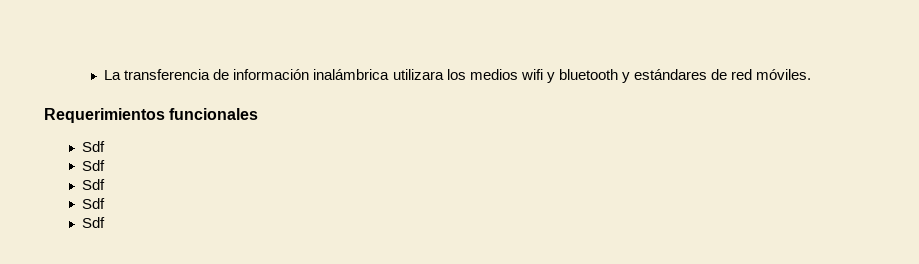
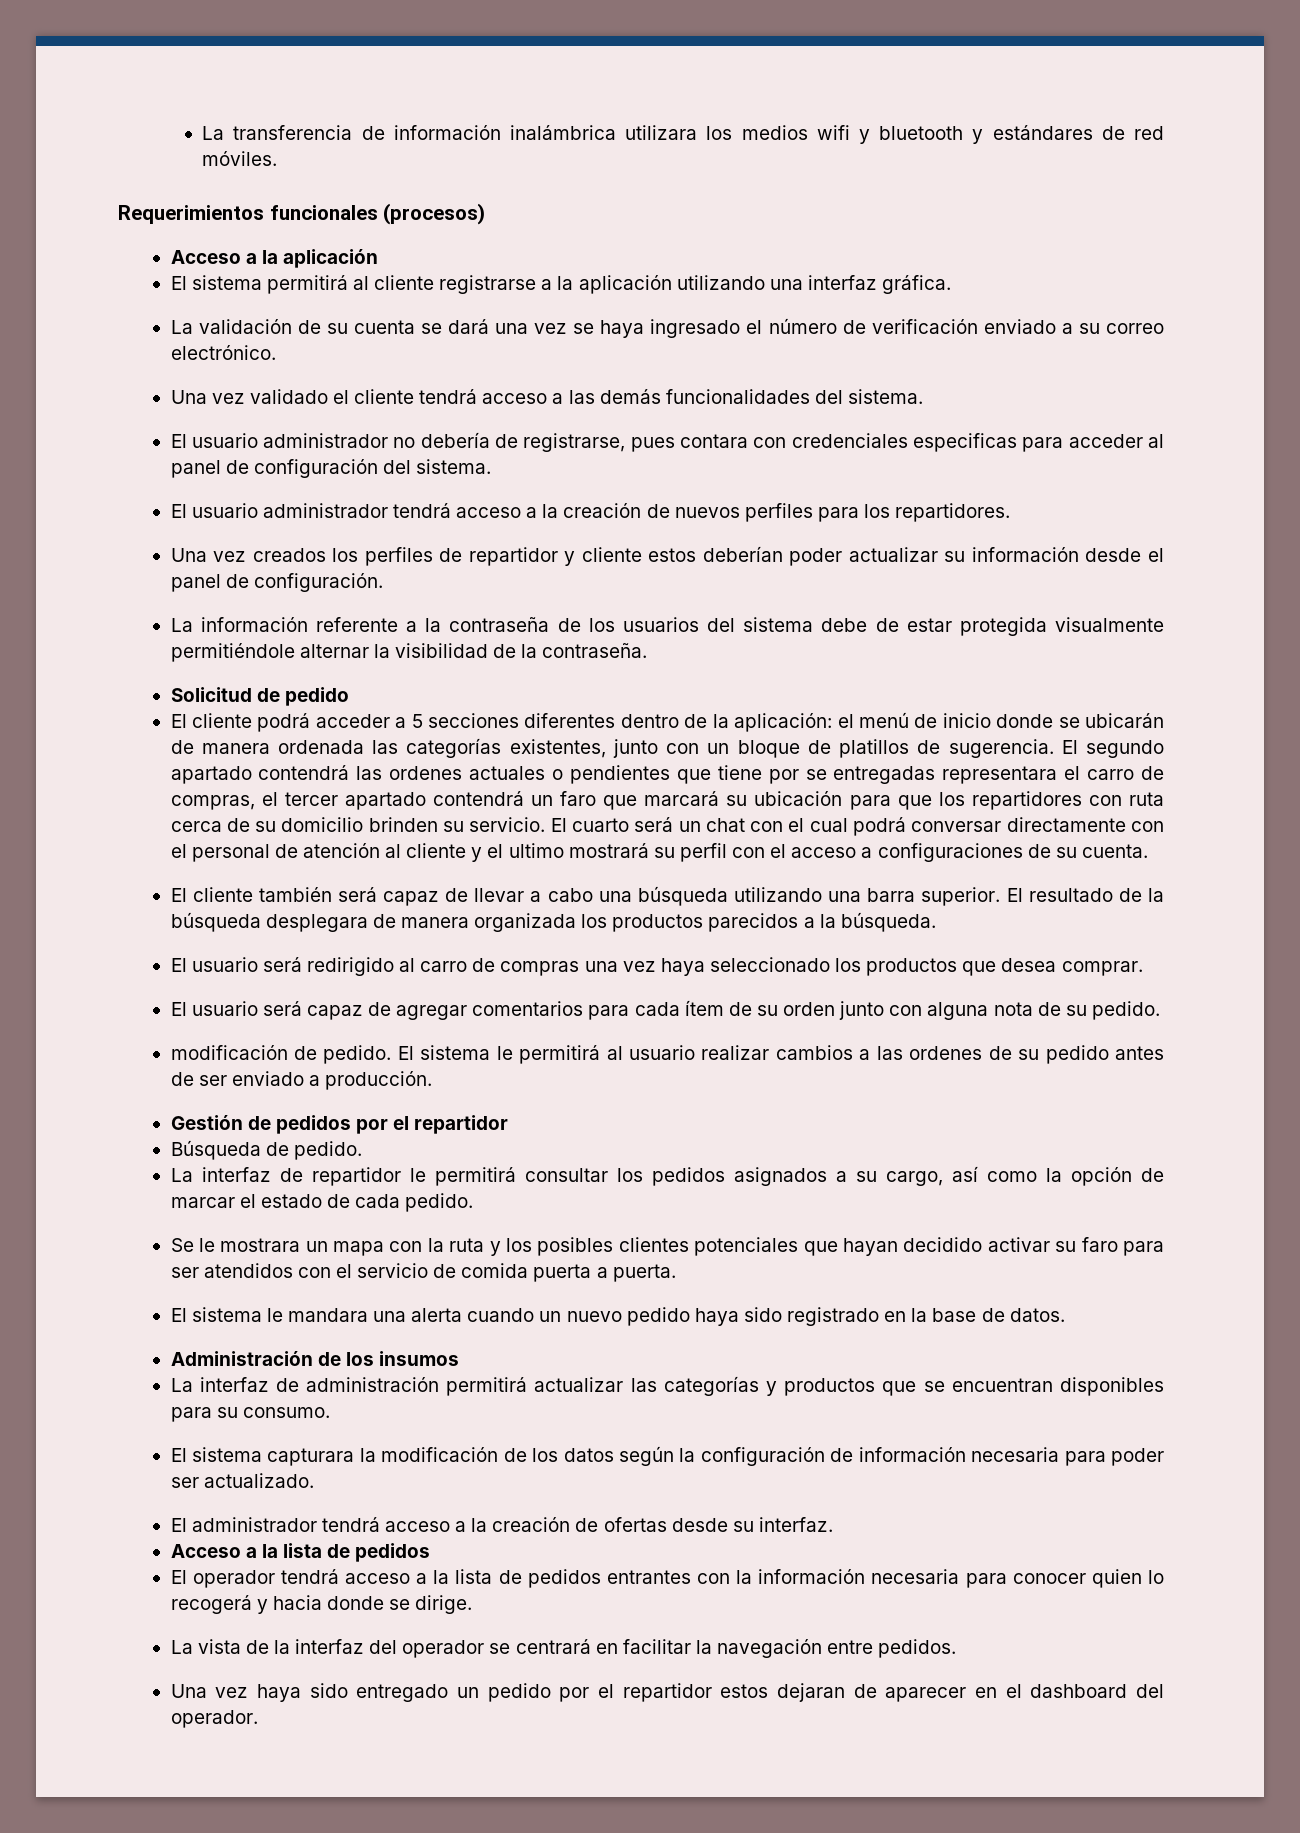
[82,141,106,152] [82,160,106,171] [82,179,106,190] [82,198,106,209] [82,217,106,228] // Sdf // Sdf // Sdf // Sdf // Sdf -> [383,203,486,225] [170,249,378,268] [170,275,952,294] [170,318,1164,338] [170,345,276,360] [170,389,924,404] [170,432,1164,452] [170,459,492,478] [170,503,1011,522] [170,546,1165,566] [170,573,383,592] [170,617,1165,636] [170,643,648,662] [170,687,349,706] [170,712,1165,732] [170,738,1164,758] [170,765,1165,784] [170,791,1165,810] [170,817,1164,836] [170,843,1148,862] [170,886,1164,906] [170,912,936,932] [170,957,1143,976] [170,1000,1160,1020] [170,1045,1164,1064] [170,1071,433,1090] [170,1115,509,1134] [170,1140,362,1160] [170,1166,1165,1186] [170,1193,474,1212] [170,1237,1164,1256] [170,1263,676,1282] [170,1307,1065,1326] [170,1351,459,1366] [170,1376,1165,1396] [170,1407,330,1422] [170,1446,1164,1466] [170,1473,314,1488] [170,1517,833,1532] [170,1543,431,1562] [170,1569,1165,1588] [170,1595,473,1614] [170,1639,957,1658] [170,1683,1164,1702] [170,1710,258,1728] (procesos) // Acceso a la aplicación // El sistema permitirá al cliente registrarse a la aplicación utilizando una interfaz gráfica. // La validación de su cuenta se dará una vez se haya ingresado el número de verificación enviado a su correo electrónico. // Una vez validado el cliente tendrá acceso a las demás funcionalidades del sistema. // El usuario administrador no debería de registrarse, pues contara con credenciales especificas para acceder al panel de configuración del sistema. // El usuario administrador tendrá acceso a la creación de nuevos perfiles para los repartidores. // Una vez creados los perfiles de repartidor y cliente estos deberían poder actualizar su información desde el panel de configuración. // La información referente a la contraseña de los usuarios del sistema debe de estar protegida visualmente permitiéndole alternar la visibilidad de la contraseña. // Solicitud de pedido // El cliente podrá acceder a 5 secciones diferentes dentro de la aplicación: el menú de inicio donde se ubicarán de manera ordenada las categorías existentes, junto con un bloque de platillos de sugerencia. El segundo apartado contendrá las ordenes actuales o pendientes que tiene por se entregadas representara el carro de compras, el tercer apartado contendrá un faro que marcará su ubicación para que los repartidores con ruta cerca de su domicilio brinden su servicio. El cuarto será un chat con el cual podrá conversar directamente con el personal de atención al cliente y el ultimo mostrará su perfil con el acceso a configuraciones de su cuenta. // El cliente también será capaz de llevar a cabo una búsqueda utilizando una barra superior. El resultado de la búsqueda desplegara de manera organizada los productos parecidos a la búsqueda. // El usuario será redirigido al carro de compras una vez haya seleccionado los productos que desea comprar. // El usuario será capaz de agregar comentarios para cada ítem de su orden junto con alguna nota de su pedido. // modificación de pedido. El sistema le permitirá al usuario realizar cambios a las ordenes de su pedido antes de ser enviado a producción. // Gestión de pedidos por el repartidor // Búsqueda de pedido. // La interfaz de repartidor le permitirá consultar los pedidos asignados a su cargo, así como la opción de marcar el estado de cada pedido. // Se le mostrara un mapa con la ruta y los posibles clientes potenciales que hayan decidido activar su faro para ser atendidos con el servicio de comida puerta a puerta. // El sistema le mandara una alerta cuando un nuevo pedido haya sido registrado en la base de datos. // Administración de los insumos // La interfaz de administración permitirá actualizar las categorías y productos que se encuentran disponibles para su consumo. // El sistema capturara la modificación de los datos según la configuración de información necesaria para poder ser actualizado. // El administrador tendrá acceso a la creación de ofertas desde su interfaz. // Acceso a la lista de pedidos // El operador tendrá acceso a la lista de pedidos entrantes con la información necesaria para conocer quien lo recogerá y hacia donde se dirige. // La vista de la interfaz del operador se centrará en facilitar la navegación entre pedidos. // Una vez haya sido entregado un pedido por el repartidor estos dejaran de aparecer en el dashboard del operador.

